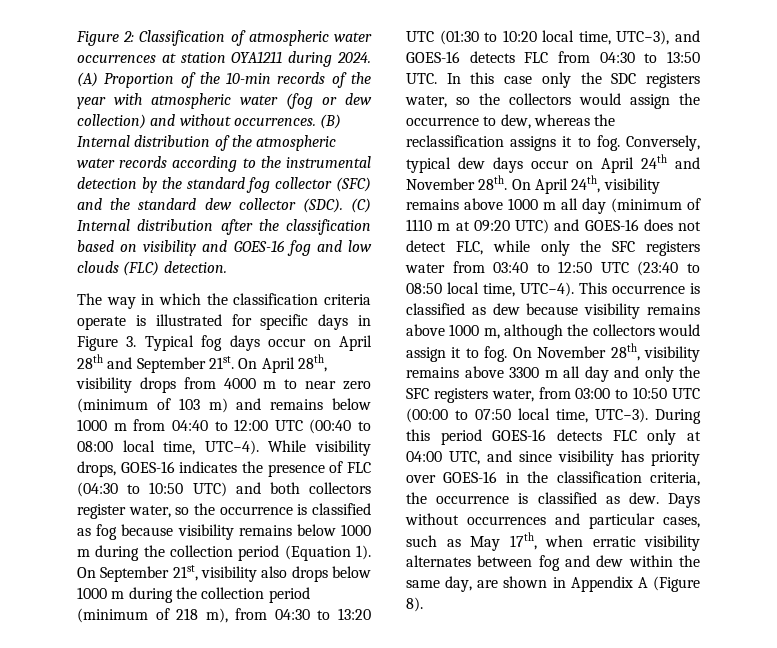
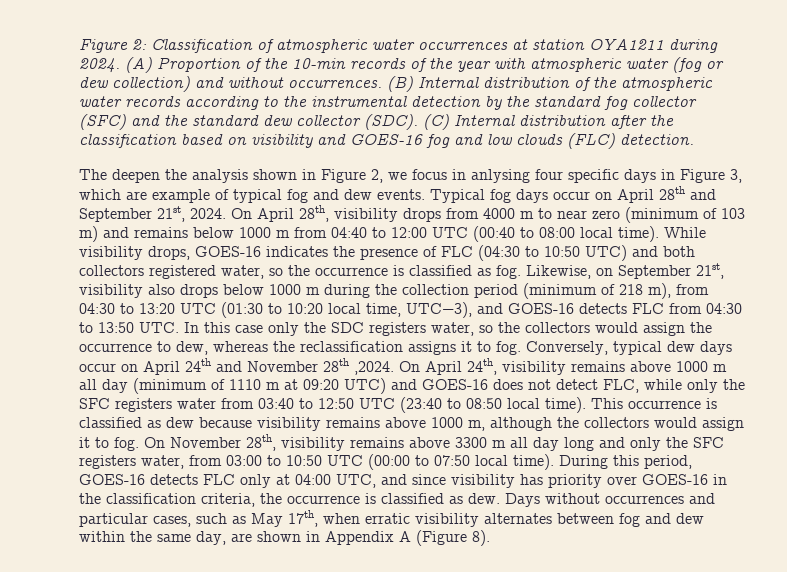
[106,293,371,309] [77,314,371,330] [77,336,137,351] way in which the classification criteria operate is illustrated for specific days in Figure 3. -> [112,169,742,183] [79,189,425,203] deepen the analysis shown in Figure 2, we focus in anlysing four specific days in Figure 3, which are example of typical fog and dew events.
[208,356,234,369] 21st. -> [157,206,226,222] 21st, 2024.
[163,440,259,455] time, UTC−4). -> [618,226,659,242] time).
[77,504,126,519] register -> [149,265,216,279] registered
[96,524,371,540] [77,545,372,561] [77,567,96,578] fog because visibility remains below 1000 m during the collection period (Equation 1). On -> [496,265,613,279] fog. Likewise, on
[478,175,508,190] 28th. -> [323,358,394,375] 28th ,2024.
[483,282,574,297] time, UTC−4). -> [545,397,586,413] time).
(609, 374) none -> [564,437,594,451] long
[556,408,648,423] time, UTC−3). -> [513,454,554,470] time).
[440,429,482,445] period -> [644,455,692,469] period,

